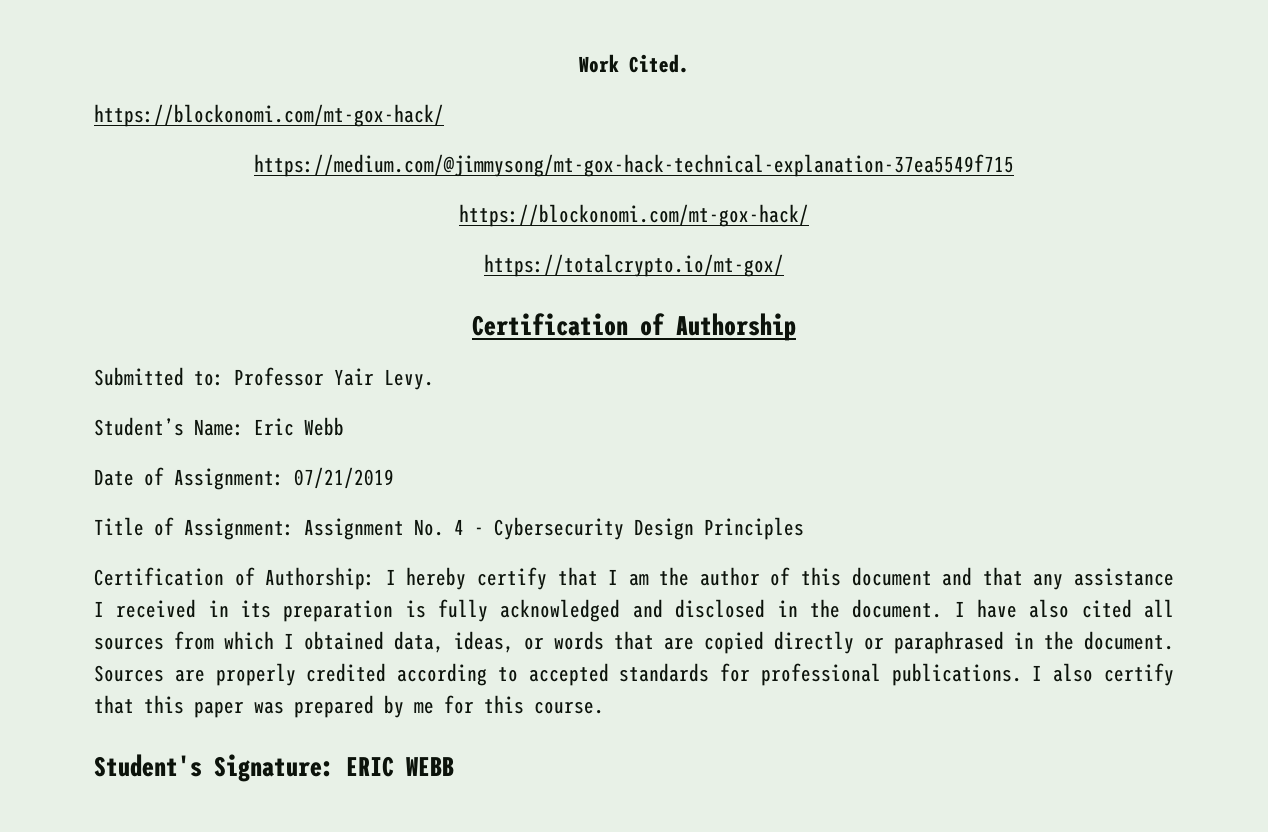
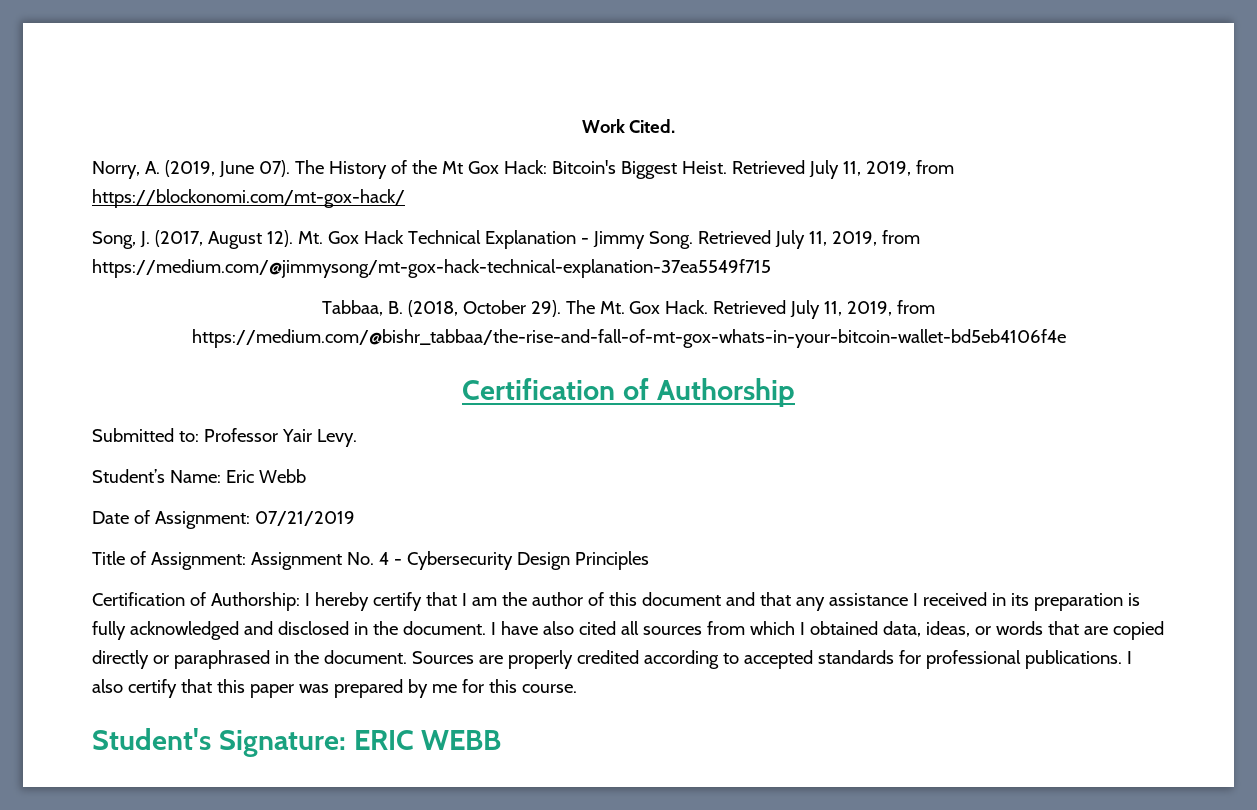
[94,104,444,127] [254,154,1014,177] [459,204,809,227] [484,254,784,277] https://blockonomi.com/mt-gox-hack/ // https://medium.com/@jimmysong/mt-gox-hack-technical-explanation-37ea5549f715 // https://blockonomi.com/mt-gox-hack/ // https://totalcrypto.io/mt-gox/ -> [92,160,954,179] [92,189,405,208] [92,230,920,249] [92,259,771,278] [321,300,936,319] [191,329,1066,348] Norry, A. (2019, June 07). The History of the Mt Gox Hack: Bitcoin's Biggest Heist. Retrieved July 11, 2019, from https://blockonomi.com/mt-gox-hack/ // Song, J. (2017, August 12). Mt. Gox Hack Technical Explanation - Jimmy Song. Retrieved July 11, 2019, from https://medium.com/@jimmysong/mt-gox-hack-technical-explanation-37ea5549f715 // Tabbaa, B. (2018, October 29). The Mt. Gox Hack. Retrieved July 11, 2019, from https://medium.com/@bishr_tabbaa/the-rise-and-fall-of-mt-gox-whats-in-your-bitcoin-wallet-bd5eb4106f4e

